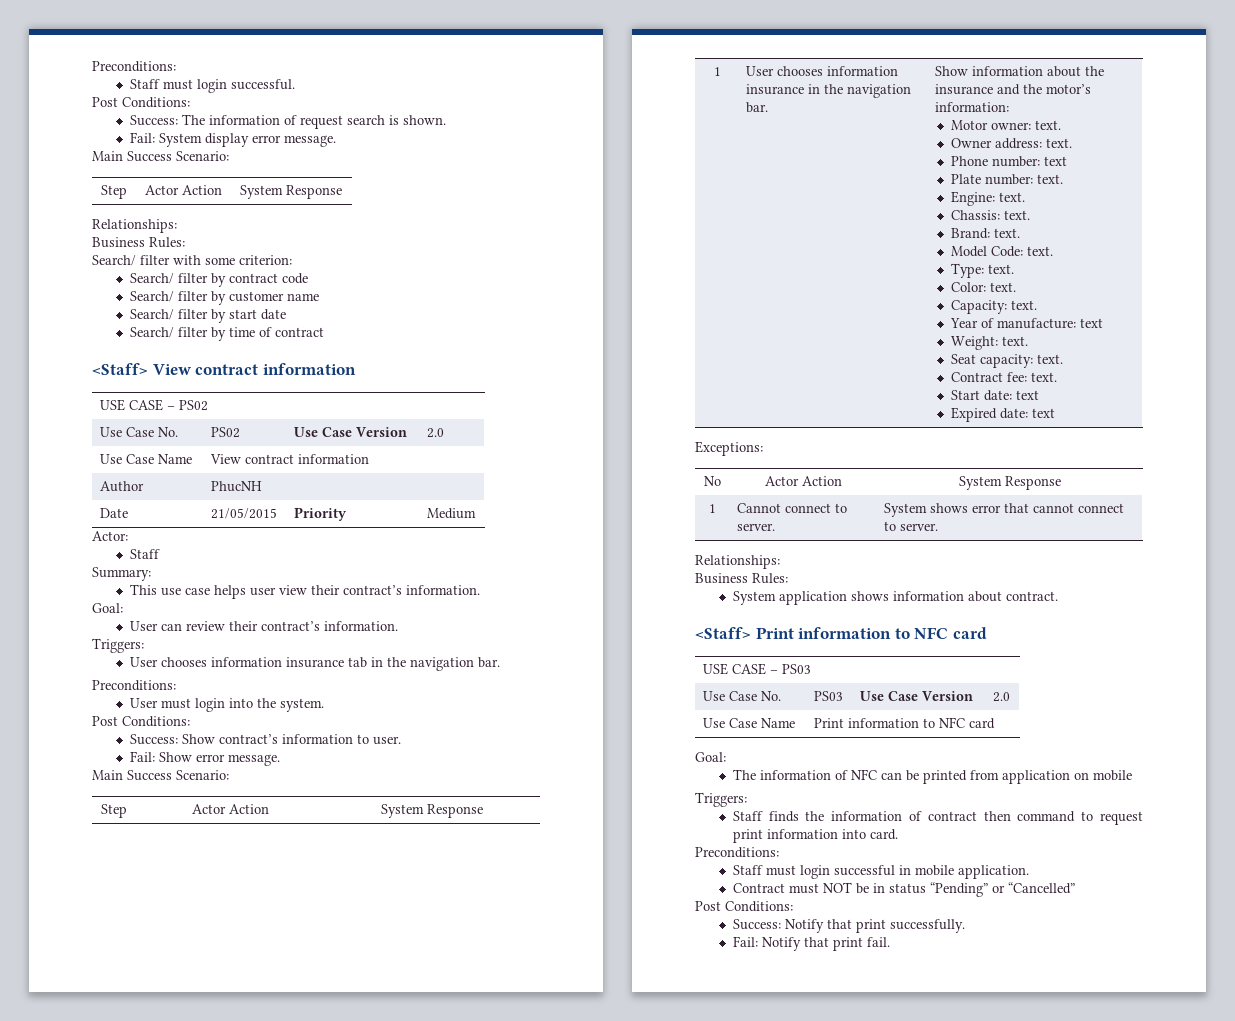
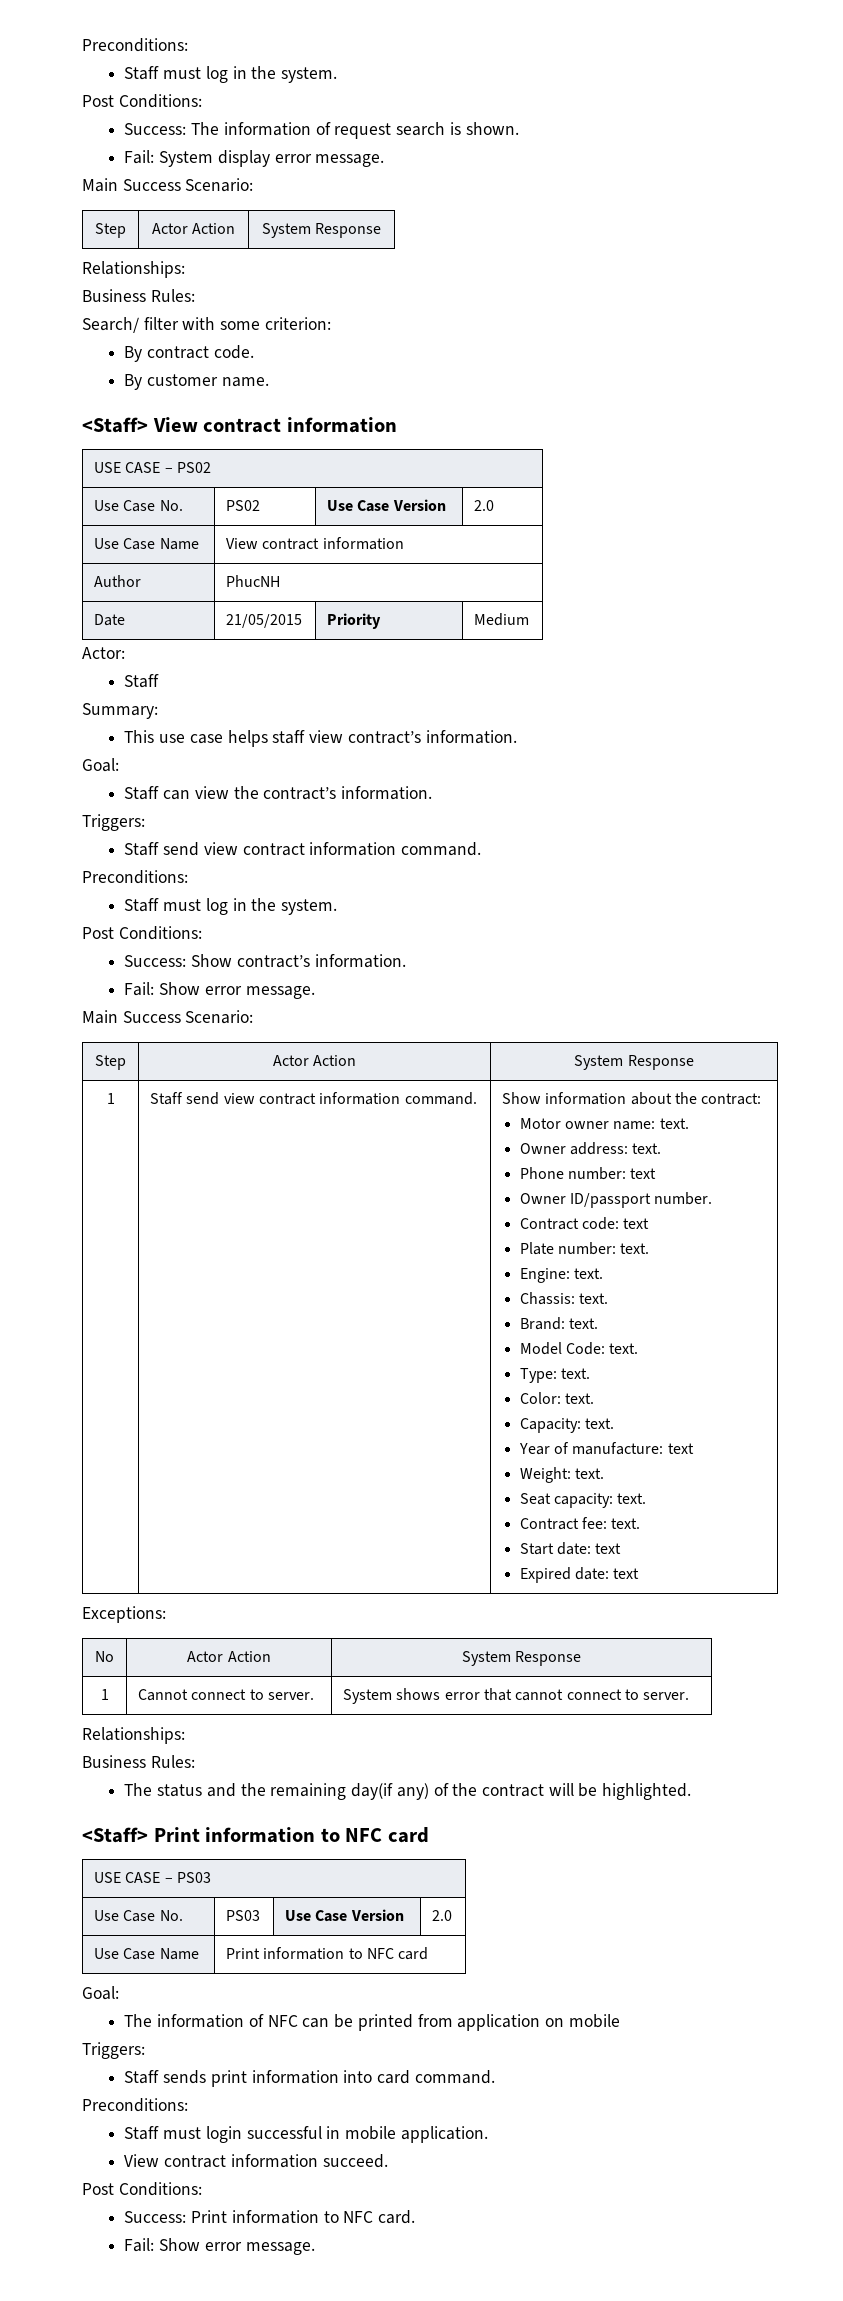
[92,61,176,72] [129,79,295,93] Preconditions: // Staff must login successful. -> [82,38,188,52] [124,66,338,83] Preconditions: // Staff must log in the system.
[129,273,308,287] [129,291,319,305] [129,309,286,323] [129,327,324,341] Search/ filter by contract code // Search/ filter by customer name // Search/ filter by start date // Search/ filter by time of contract -> [124,345,254,362] [124,374,269,390] By contract code. // By customer name.
[249,585,340,596] user view their -> [272,730,344,744] staff view
[129,621,258,631] User can review their -> [124,786,259,800] Staff can view the
[129,657,500,671] [92,680,176,691] [129,698,253,712] User chooses information insurance tab in the navigation bar. // Preconditions: // User must login into -> [124,842,482,856] [82,870,188,884] [124,898,247,915] Staff send view contract information command. // Preconditions: // Staff must log in
[281,734,401,745] information to user. -> [314,954,406,968] information.
[746,66,899,76] [746,84,912,98] [746,102,769,113] User chooses information insurance in the navigation bar. -> [150,1092,477,1105] Staff send view contract information command.
[935,84,1092,95] [935,102,1010,112] insurance and the motor’s information: -> [701,1093,762,1105] contract:
[991,122,1032,130] owner: -> [565,1121,656,1130] owner name:
(1068, 161) none -> [519,1192,713,1208] [519,1217,650,1230] // Owner ID/passport number. // Contract code: text
[732,591,1058,605] System application shows information about contract. -> [124,1783,692,1800] The status and the remaining day(if any) of the contract will be highlighted.
[768,811,1143,825] finds the information of contract then command to request -> [163,2070,207,2084] sends
[869,829,898,840] card. -> [377,2070,495,2084] card command.
[732,882,1075,897] [695,901,793,912] [732,919,965,933] [732,936,890,951] Contract must NOT be in status “Pending” or “Cancelled” // Post Conditions: // Success: Notify that print successfully. // Fail: Notify that print fail. -> [124,2154,388,2168] [82,2182,202,2196] [124,2210,416,2224] [124,2238,315,2255] View contract information succeed. // Post Conditions: // Success: Print information to NFC card. // Fail: Show error message.

